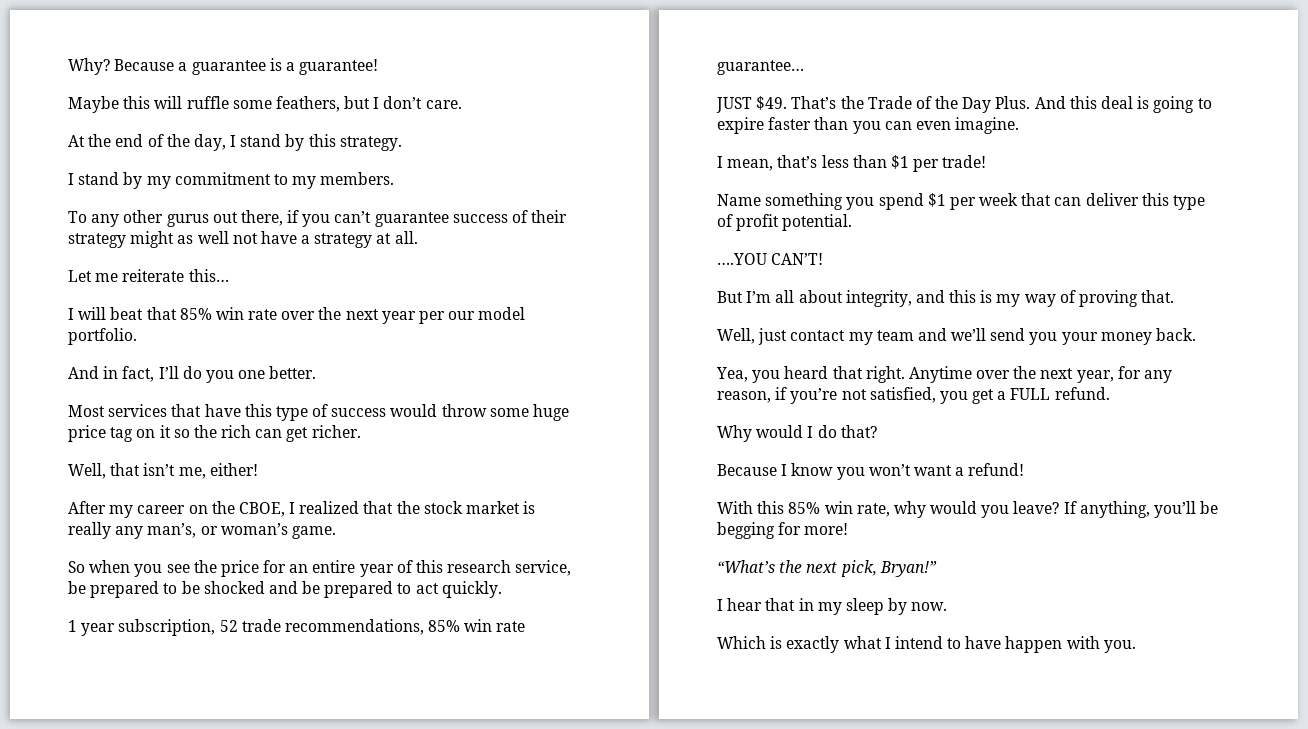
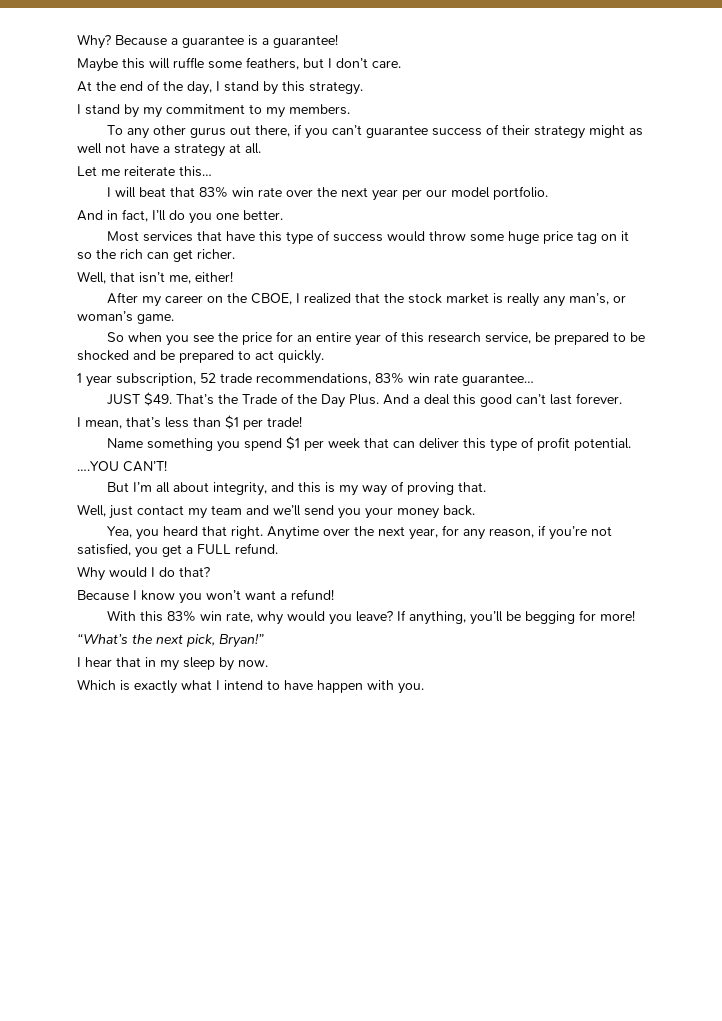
[179,308,212,320] 85% -> [198,186,228,198] 83%
[428,620,461,632] 85% -> [375,372,404,384] 83%
[1069,96,1212,113] [717,117,1020,134] this deal is going to expire faster than you can even imagine. -> [412,393,622,407] a deal this good can’t last forever.
[788,502,821,514] 85% -> [166,610,196,622] 83%

